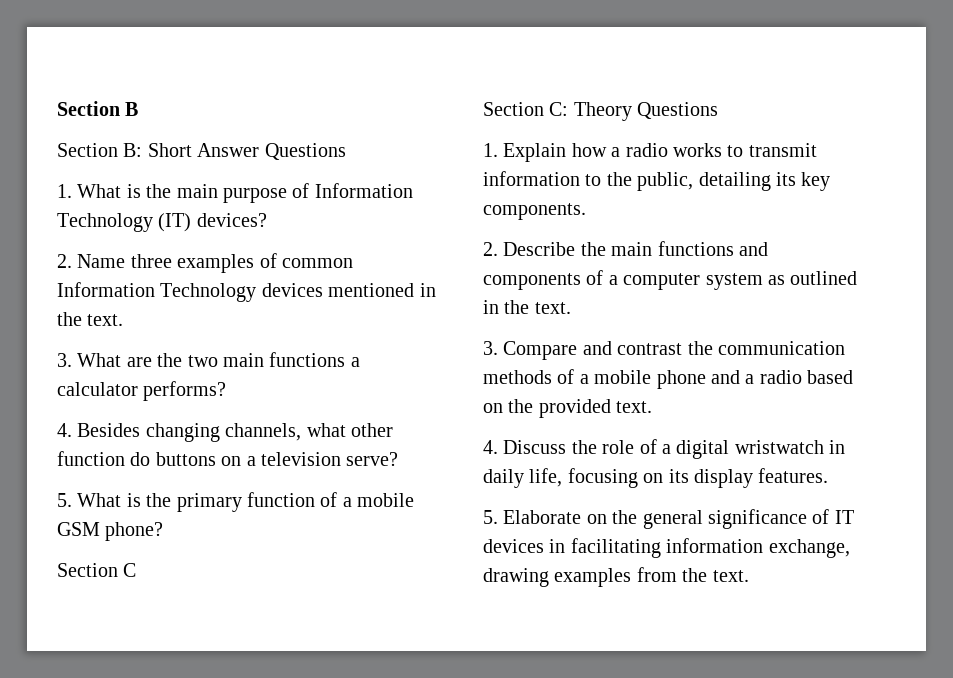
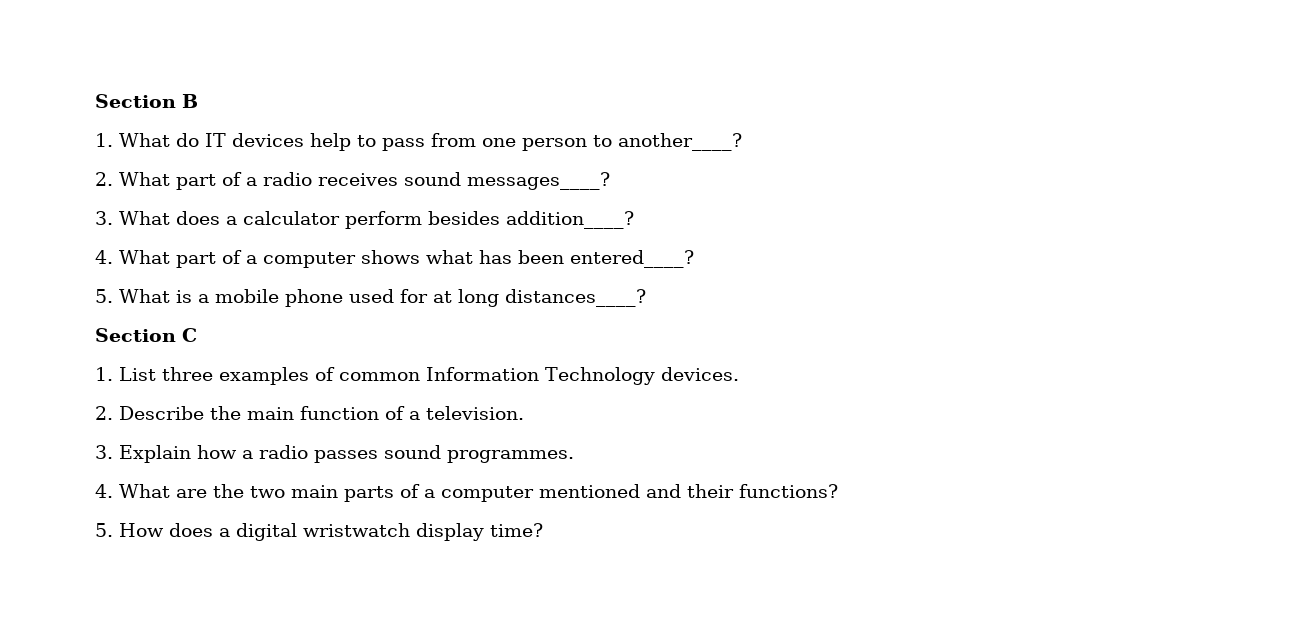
[57,143,346,160] [57,183,413,203] [57,213,267,232] [57,254,126,268] Section B: Short Answer Questions // 1. What is the main purpose of Information Technology (IT) devices? // 2. Name -> [95,133,742,151] [95,172,610,190] [95,211,634,229] [95,250,694,268] [95,289,646,307] [95,328,197,342] [95,367,156,381] 1. What do IT devices help to pass from one person to another____? // 2. What part of a radio receives sound messages____? // 3. What does a calculator perform besides addition____? // 4. What part of a computer shows what has been entered____? // 5. What is a mobile phone used for at long distances____? // Section C // 1. List
[261,283,436,297] [57,312,124,326] [57,353,72,367] devices mentioned in the text. // 3. -> [660,367,739,381] [95,406,524,420] [95,445,574,463] [95,484,113,498] devices. // 2. Describe the main function of a television. // 3. Explain how a radio passes sound programmes. // 4.
[269,352,360,367] [57,381,227,401] [57,423,393,442] [57,451,399,466] [57,492,415,512] [57,522,164,541] [57,563,137,577] [483,102,719,121] [483,143,817,162] [483,171,831,191] [483,203,586,220] [483,241,768,256] [483,270,858,290] [483,300,571,314] [483,341,845,360] [483,369,854,389] [483,399,653,418] [483,439,846,459] [483,468,829,488] [483,509,854,529] [483,538,850,558] [483,567,749,587] functions a calculator performs? // 4. Besides changing channels, what other function do buttons on a television serve? // 5. What is the primary function of a mobile GSM phone? // Section C // Section C: Theory Questions // 1. Explain how a radio works to transmit information to the public, detailing its key components. // 2. Describe the main functions and components of a computer system as outlined in the text. // 3. Compare and contrast the communication methods of a mobile phone and a radio based on the provided text. // 4. Discuss the role of a digital wristwatch in daily life, focusing on its display features. // 5. Elaborate on the general significance of IT devices in facilitating information exchange, drawing examples from the text. -> [344,484,838,502] [95,523,543,541] parts of a computer mentioned and their functions? // 5. How does a digital wristwatch display time?

